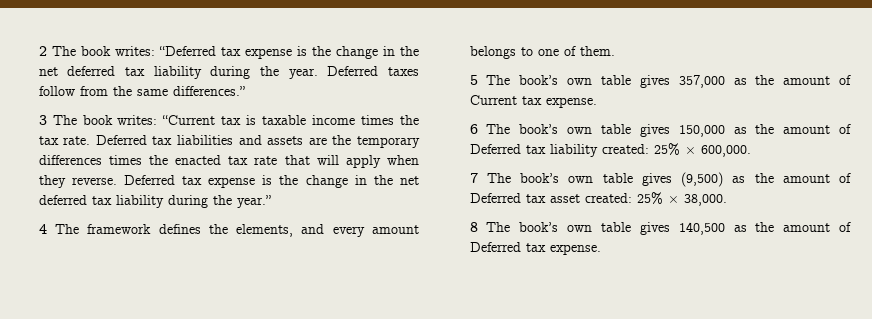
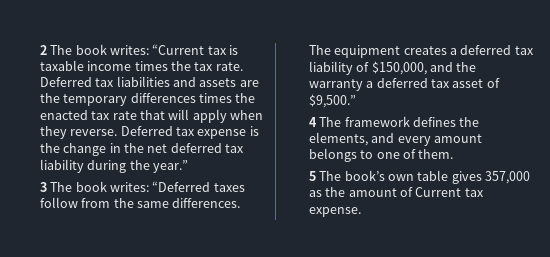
[158,46,420,59] [38,66,420,79] [38,86,245,96] [38,115,158,125] “Deferred tax expense is the change in the net deferred tax liability during the year. Deferred taxes follow from the same differences.” // 3 The book writes: -> (150, 50) none
(271, 201) none -> [39,181,245,192] [39,197,241,208] [308,45,534,58] [308,61,477,75] [308,78,500,91] [308,94,356,108] // 3 The book writes: “Deferred taxes follow from the same differences. The equipment creates a deferred tax liability of $150,000, and the warranty a deferred tax asset of $9,500.”
[469,124,852,137] [469,143,751,157] [469,172,851,187] [469,192,727,206] [469,222,852,235] [469,242,601,255] // 6 The book’s own table gives 150,000 as the amount of Deferred tax liability created: 25% × 600,000. // 7 The book’s own table gives (9,500) as the amount of Deferred tax asset created: 25% × 38,000. // 8 The book’s own table gives 140,500 as the amount of Deferred tax expense. -> (361, 212) none

